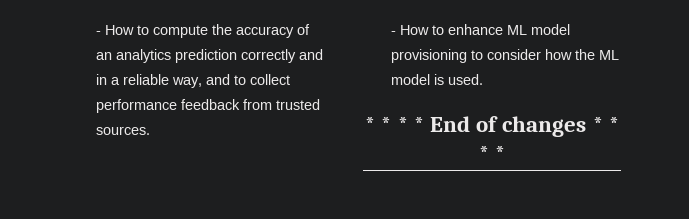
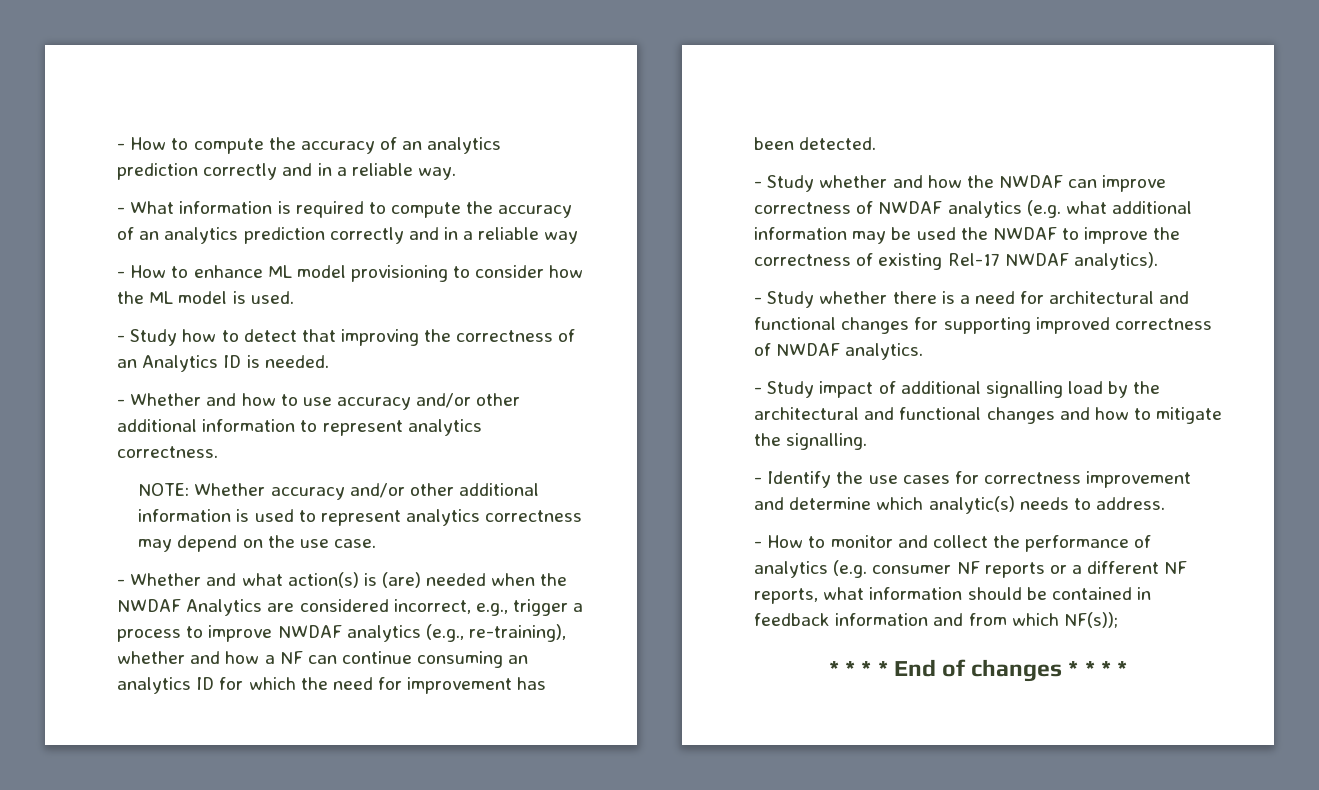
[172,74,291,88] [96,99,321,113] [96,126,151,135] way, and to collect performance feedback from trusted sources. -> [417,167,456,180] [117,201,573,218] [117,227,579,244] way. // - What information is required to compute the accuracy of an analytics prediction correctly and in a reliable way
(484, 79) none -> [117,329,576,346] [117,355,329,372] [117,393,521,410] [117,419,482,436] [117,446,219,458] [138,483,539,500] [138,509,583,526] [138,535,376,552] [117,572,568,588] [117,599,584,616] [117,624,566,642] [117,651,529,668] [117,677,547,694] [754,137,877,150] [754,175,1167,192] [754,200,1192,218] [754,227,1181,244] [754,252,1158,270] [754,291,1190,308] [754,317,1212,334] [754,343,924,360] [754,381,1161,398] [754,407,1223,424] [754,433,868,450] [754,471,1192,488] [754,496,1165,514] [754,535,1152,552] [754,560,1188,578] [754,587,1151,604] [754,612,1118,628] // - Study how to detect that improving the correctness of an Analytics ID is needed. // - Whether and how to use accuracy and/or other additional information to represent analytics correctness. // NOTE: Whether accuracy and/or other additional information is used to represent analytics correctness may depend on the use case. // - Whether and what action(s) is (are) needed when the NWDAF Analytics are considered incorrect, e.g., trigger a process to improve NWDAF analytics (e.g., re-training), whether and how a NF can continue consuming an analytics ID for which the need for improvement has been detected. // - Study whether and how the NWDAF can improve correctness of NWDAF analytics (e.g. what additional information may be used the NWDAF to improve the correctness of existing Rel-17 NWDAF analytics). // - Study whether there is a need for architectural and functional changes for supporting improved correctness of NWDAF analytics. // - Study impact of additional signalling load by the architectural and functional changes and how to mitigate the signalling. // - Identify the use cases for correctness improvement and determine which analytic(s) needs to address. // - How to monitor and collect the performance of analytics (e.g. consumer NF reports or a different NF reports, what information should be contained in feedback information and from which NF(s));

